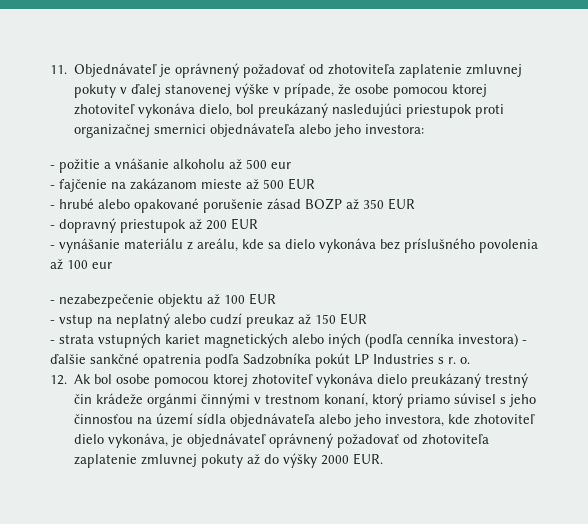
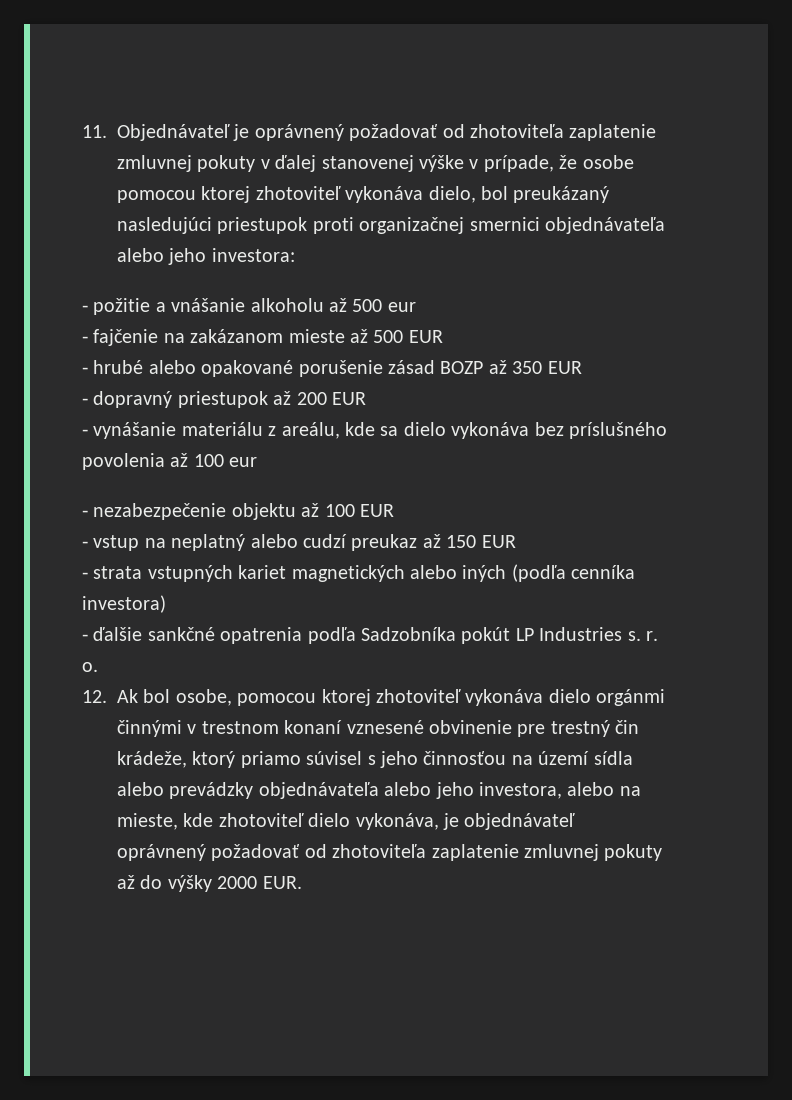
(518, 340) none -> (166, 604) //
[438,357,444,364] s -> [627,631,641,641] s.
[116,374,151,384] osobe -> [175,689,232,706] osobe,
[411,373,529,388] [74,393,369,408] preukázaný trestný čin krádeže orgánmi činnými v trestnom konaní, -> [596,689,666,706] [117,720,640,737] [117,751,187,768] orgánmi činnými v trestnom konaní vznesené obvinenie pre trestný čin krádeže,
(227, 418) none -> [117,782,254,799] alebo prevádzky
(445, 420) none -> [567,782,641,796] [117,813,178,830] alebo na mieste,

